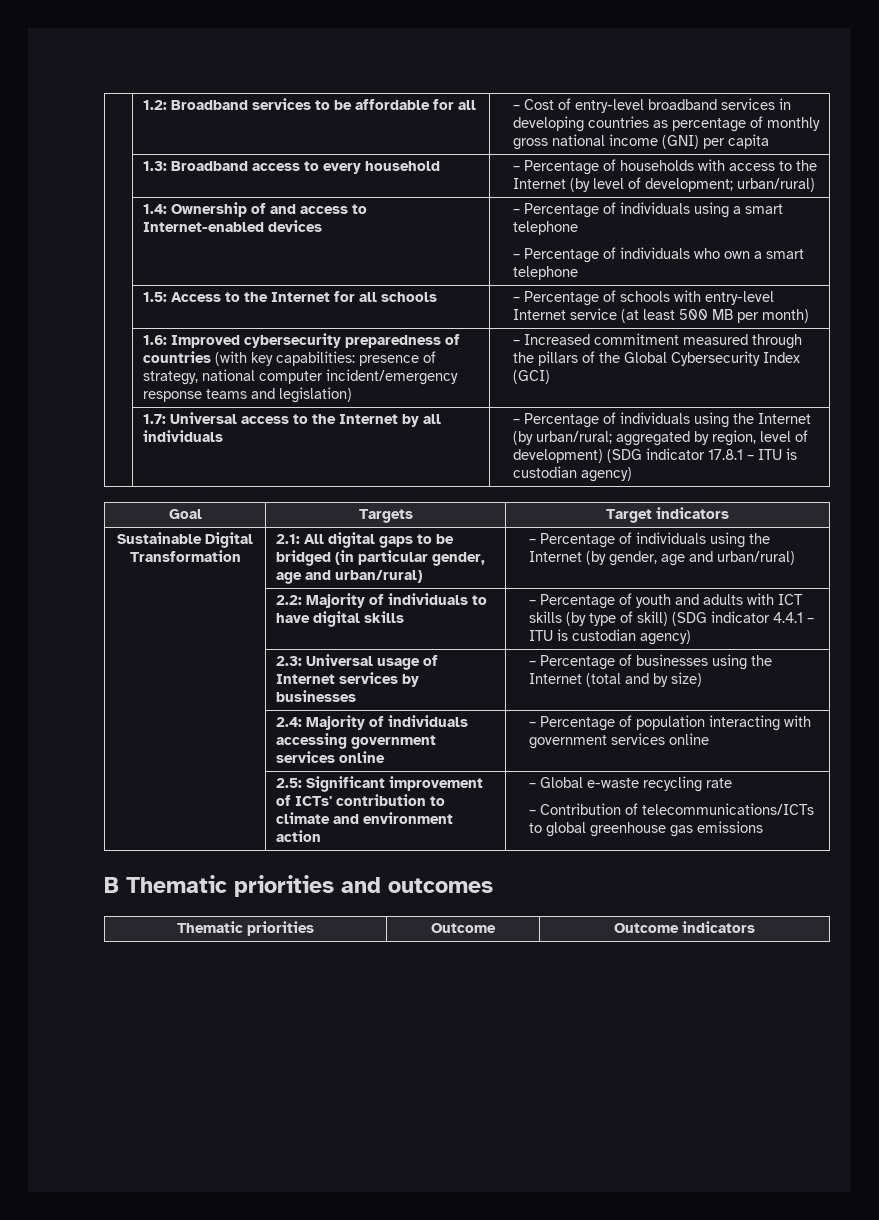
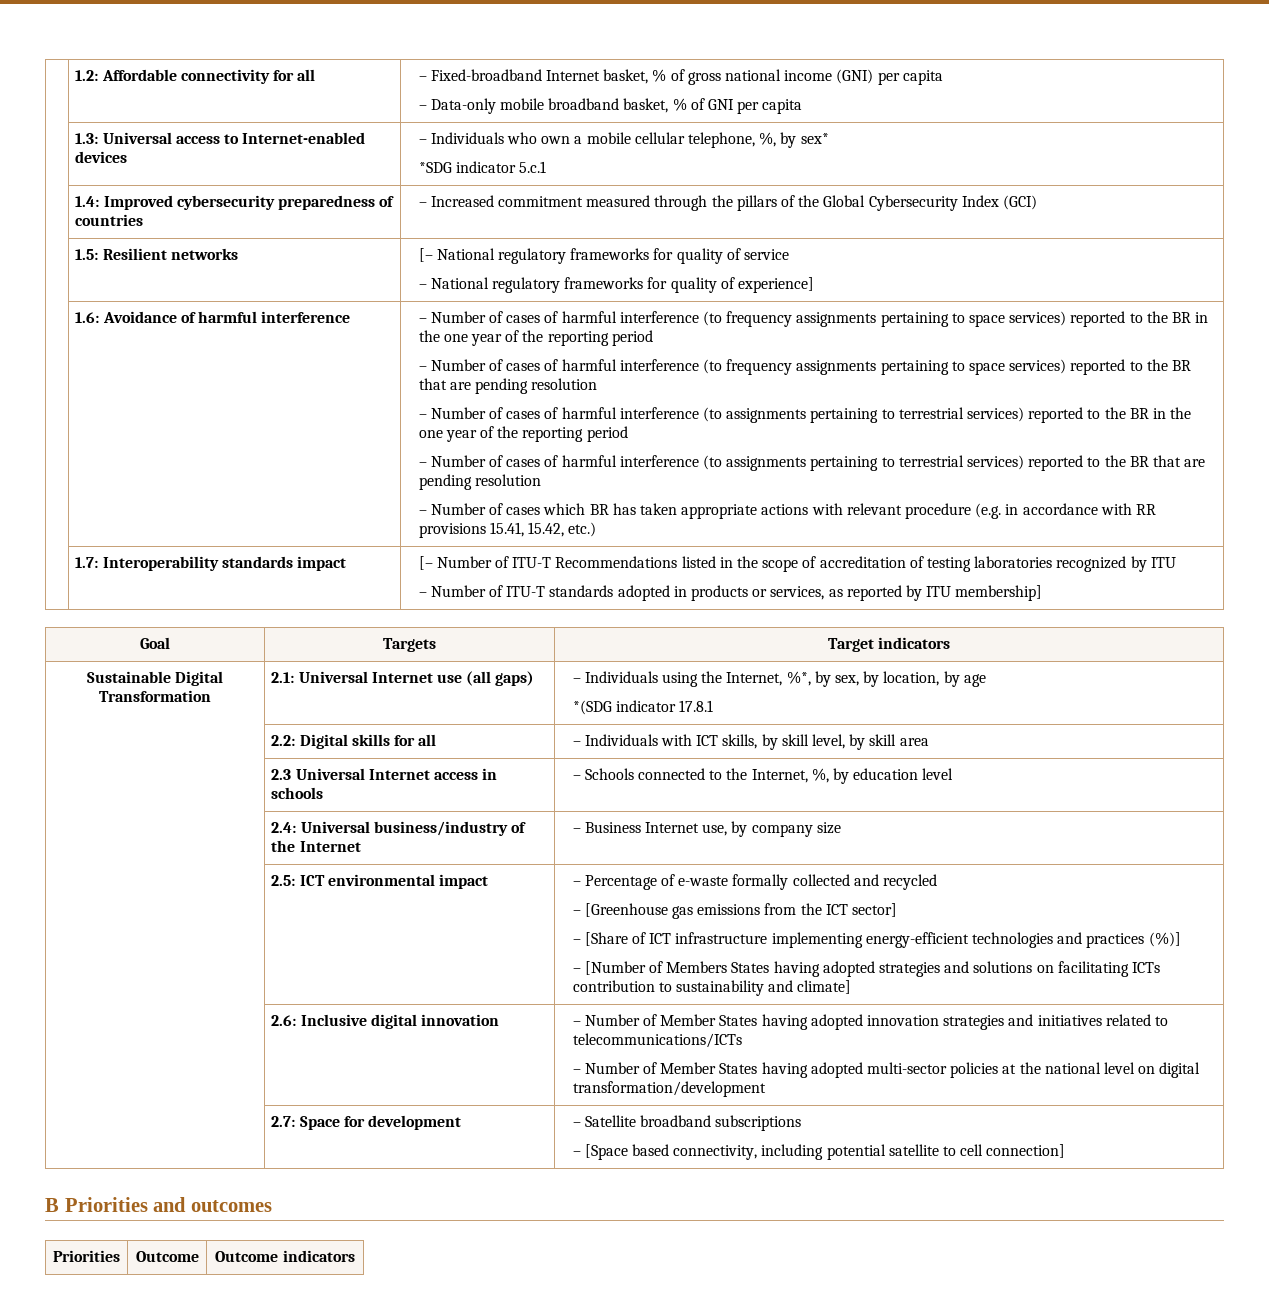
[170,98,476,110] [512,98,791,113] [512,116,820,132] Broadband services to be affordable for all | – Cost of entry-level broadband services in developing countries as percentage of monthly -> [101,69,316,84] [418,69,685,84] Affordable connectivity for all | – Fixed-broadband Internet basket, % of
[142,161,440,174] [512,159,817,175] [512,177,815,192] [142,202,296,217] // | 1.3: Broadband access to every household | – Percentage of households with access to the Internet (by level of development; urban/rural) // | 1.4: Ownership of and -> [418,98,803,114] [75,132,172,144] // – Data-only mobile broadband basket, % of GNI per capita // | 1.3: Universal
[523,202,783,218] [512,221,578,235] [512,247,804,263] [512,266,578,280] [142,291,437,302] [512,290,774,306] [512,308,809,323] [142,335,167,345] Percentage of individuals using a smart telephone // – Percentage of individuals who own a smart telephone // | 1.5: Access to the Internet for all schools | – Percentage of schools with entry-level Internet service (at least 500 MB per month) // | 1.6: -> [430,132,829,148] [418,161,547,173] [75,196,100,207] Individuals who own a mobile cellular telephone, %, by sex* // *SDG indicator 5.c.1 // | 1.4:
[214,351,436,366] [142,369,458,385] [142,387,352,403] (with key capabilities: presence of strategy, national computer incident/emergency response teams and legislation) -> (144, 220) none
[142,412,441,427] [142,430,223,442] [512,412,811,428] [512,430,808,446] [512,448,797,463] [512,466,632,482] 1.7: Universal access to the Internet by all individuals | – Percentage of individuals using the Internet (by urban/rural; aggregated by region, level of development) (SDG indicator 17.8.1 – ITU is custodian agency) -> [75,248,238,260] [418,248,790,264] [418,277,815,293] [75,311,351,323] [418,311,1209,327] [418,330,653,346] [418,359,1191,375] [418,378,598,394] [418,407,1192,423] [418,426,628,442] [418,455,1206,471] [418,474,541,490] [418,503,1156,519] [418,522,597,538] [75,556,347,571] [418,556,1176,572] [418,585,1043,601] 1.5: Resilient networks | [– National regulatory frameworks for quality of service // – National regulatory frameworks for quality of experience] // | 1.6: Avoidance of harmful interference | – Number of cases of harmful interference (to frequency assignments pertaining to space services) reported to the BR in the one year of the reporting period // – Number of cases of harmful interference (to frequency assignments pertaining to space services) reported to the BR that are pending resolution // – Number of cases of harmful interference (to assignments pertaining to terrestrial services) reported to the BR in the one year of the reporting period // – Number of cases of harmful interference (to assignments pertaining to terrestrial services) reported to the BR that are pending resolution // – Number of cases which BR has taken appropriate actions with relevant procedure (e.g. in accordance with RR provisions 15.41, 15.42, etc.) // | 1.7: Interoperability standards impact | [– Number of ITU-T Recommendations listed in the scope of accreditation of testing laboratories recognized by ITU // – Number of ITU-T standards adopted in products or services, as reported by ITU membership]
[303,532,454,548] [275,550,485,566] [275,570,422,584] [528,532,770,548] [528,551,795,566] [275,593,487,608] [275,611,404,627] [528,593,803,609] [528,611,814,626] [528,629,691,645] [275,654,438,670] [275,672,419,687] [275,690,356,702] [528,654,772,670] [528,672,702,687] [275,715,468,730] [275,733,436,749] [275,751,385,763] [528,715,811,731] [528,733,709,749] [275,776,483,792] [275,794,445,806] [275,812,453,824] [275,830,321,842] [528,776,732,792] [528,803,814,815] [528,821,763,837] All digital gaps to be bridged (in particular gender, age and urban/rural) | – Percentage of individuals using the Internet (by gender, age and urban/rural) // | 2.2: Majority of individuals to have digital skills | – Percentage of youth and adults with ICT skills (by type of skill) (SDG indicator 4.4.1 – ITU is custodian agency) // | 2.3: Universal usage of Internet services by businesses | – Percentage of businesses using the Internet (total and by size) // | 2.4: Majority of individuals accessing government services online | – Percentage of population interacting with government services online // | 2.5: Significant improvement of ICTs' contribution to climate and environment action | – Global e-waste recycling rate // – Contribution of telecommunications/ICTs to global greenhouse gas emissions -> [298,671,535,686] [572,671,986,687] [572,700,714,715] [271,734,437,749] [572,734,929,750] [271,768,498,780] [271,787,324,799] [572,768,954,784] [271,821,527,836] [271,840,361,852] [572,821,841,837] [271,874,489,889] [572,874,938,890] [572,903,898,919] [572,932,1181,948] [572,961,1160,977] [572,980,852,996] [271,1014,500,1029] [572,1014,1168,1030] [572,1033,742,1048] [572,1062,1201,1078] [572,1081,766,1097] [271,1115,462,1130] [572,1115,802,1131] [572,1144,1066,1160] Universal Internet use (all gaps) | – Individuals using the Internet, %*, by sex, by location, by age // *(SDG indicator 17.8.1 // | 2.2: Digital skills for all | – Individuals with ICT skills, by skill level, by skill area // | 2.3 Universal Internet access in schools | – Schools connected to the Internet, %, by education level // | 2.4: Universal business/industry of the Internet | – Business Internet use, by company size // | 2.5: ICT environmental impact | – Percentage of e-waste formally collected and recycled // – [Greenhouse gas emissions from the ICT sector] // – [Share of ICT infrastructure implementing energy-efficient technologies and practices (%)] // – [Number of Members States having adopted strategies and solutions on facilitating ICTs contribution to sustainability and climate] // | 2.6: Inclusive digital innovation | – Number of Member States having adopted innovation strategies and initiatives related to telecommunications/ICTs // – Number of Member States having adopted multi-sector policies at the national level on digital transformation/development // | 2.7: Space for development | – Satellite broadband subscriptions // – [Space based connectivity, including potential satellite to cell connection]
[126,875,334,897] Thematic priorities -> [64,1197,148,1212] Priorities
[177,921,314,936] Thematic priorities -> [53,1250,120,1262] Priorities

